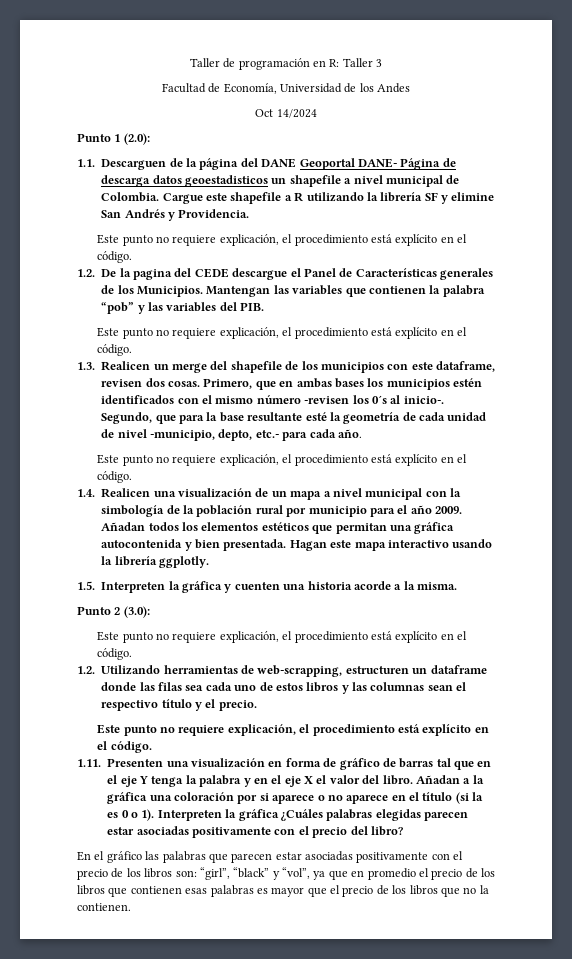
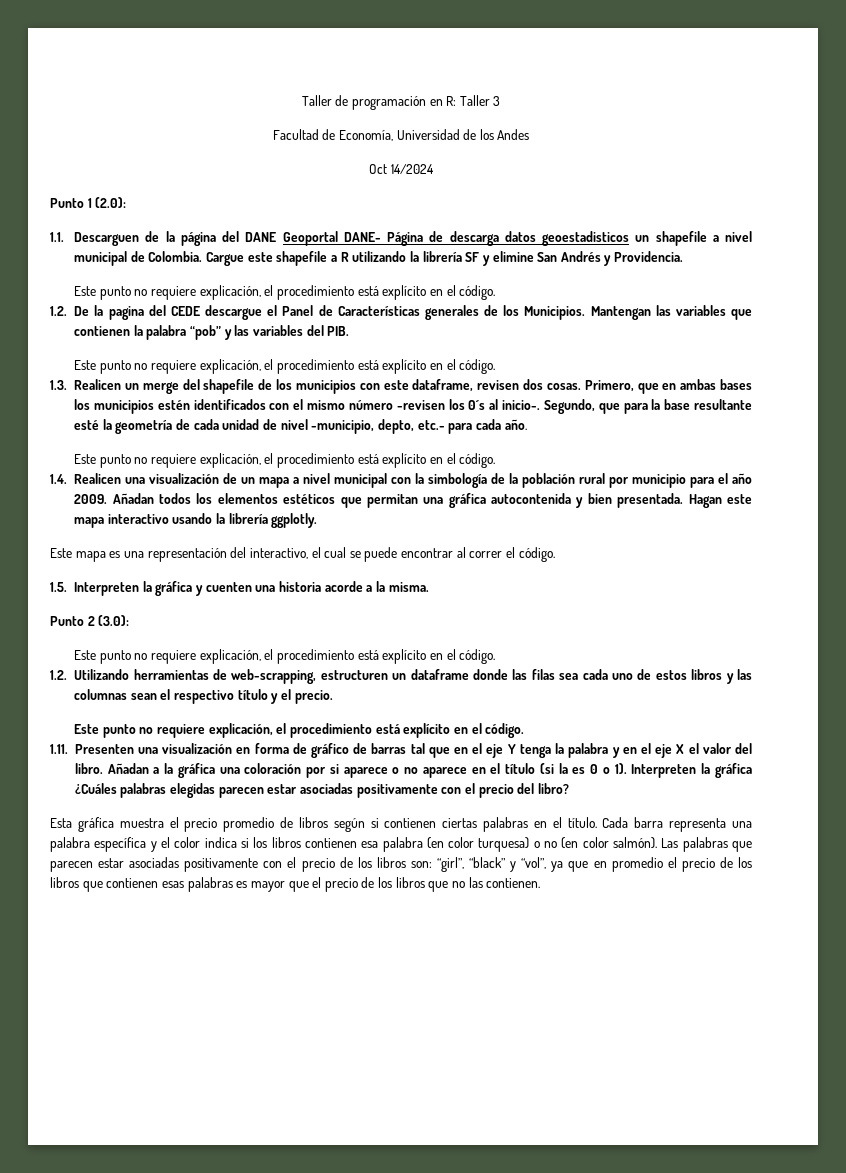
(209, 562) none -> [50,547,555,562] // Este mapa es una representación del interactivo, el cual se puede encontrar al correr el código.
[77,851,160,863] En el gráfico las -> [50,817,753,832] [50,837,679,852] Esta gráfica muestra el precio promedio de libros según si contienen ciertas palabras en el título. Cada barra representa una palabra específica y el color indica si los libros contienen esa palabra (en color turquesa) o no (en color salmón). Las
[479,885,489,894] la -> [468,877,483,888] las

